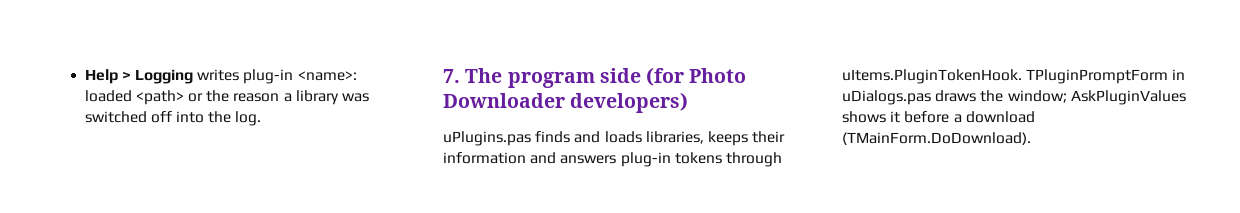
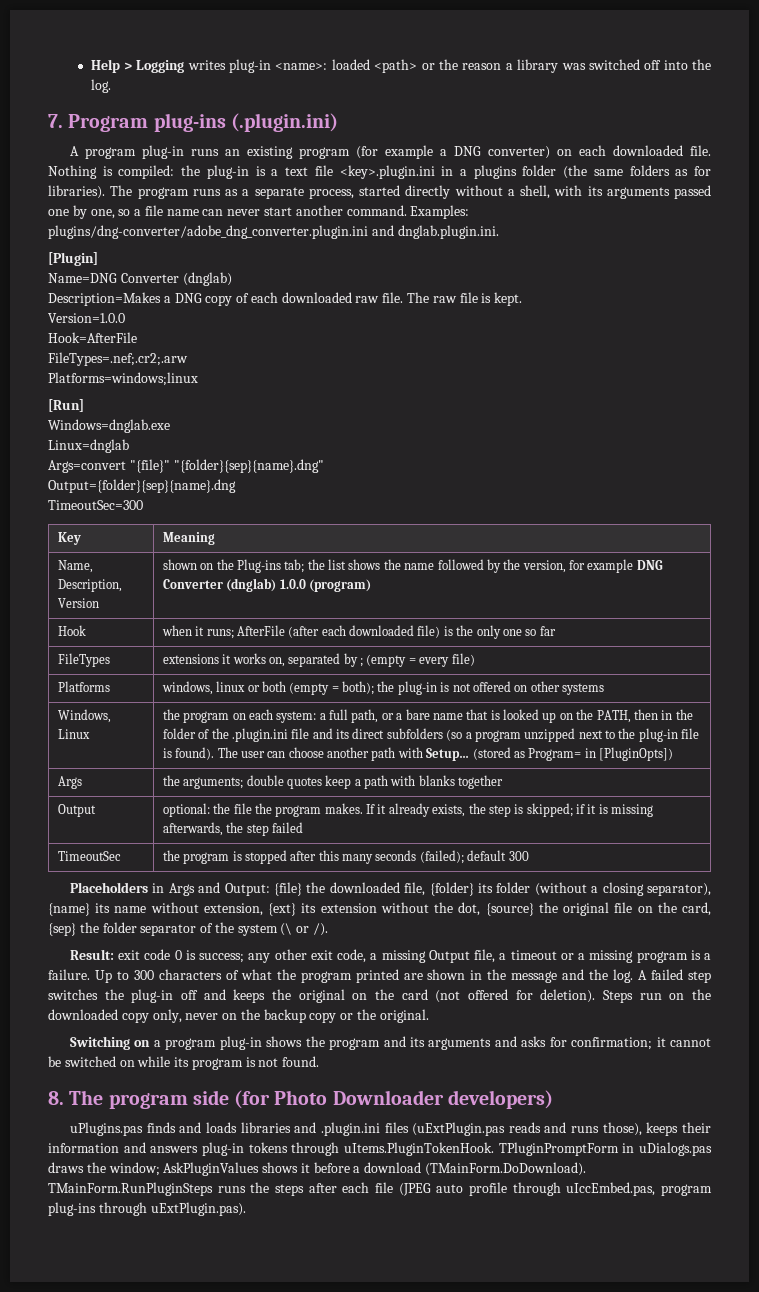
(460, 76) none -> [68,113,338,132] [70,145,711,159] [48,165,711,179] [48,185,711,199] [48,205,470,219] [48,225,499,239] [48,252,98,266] [48,272,232,286] [48,292,523,306] [48,313,125,323] [48,332,137,343] [48,352,188,366] [48,372,198,386] [48,399,84,412] [48,419,170,433] [48,439,129,453] [48,459,324,473] [48,479,236,493] [48,500,143,510] [57,532,81,545] [162,532,215,545] [57,560,93,573] [57,579,122,592] [57,598,99,608] [162,559,663,573] [162,578,371,592] [57,625,86,636] [161,625,556,639] [57,653,110,667] [162,653,475,667] [57,681,110,692] [161,681,605,695] [57,709,111,723] [57,729,90,739] [162,709,693,723] [162,728,700,742] [162,747,674,761] [57,776,82,789] [162,775,504,789] [57,804,96,817] [162,803,654,817] [162,822,303,836] [57,851,121,861] [162,850,529,864] [70,882,711,896] [48,902,712,916] [48,922,329,936] [70,949,711,963] [48,969,712,983] [48,989,711,1003] [48,1009,429,1023] [70,1036,711,1050] [48,1056,320,1070] [48,1091,64,1105] Program plug-ins (.plugin.ini) // A program plug-in runs an existing program (for example a DNG converter) on each downloaded file. Nothing is compiled: the plug-in is a text file <key>.plugin.ini in a plugins folder (the same folders as for libraries). The program runs as a separate process, started directly without a shell, with its arguments passed one by one, so a file name can never start another command. Examples: plugins/dng-converter/adobe_dng_converter.plugin.ini and dnglab.plugin.ini. // [Plugin] // Name=DNG Converter (dnglab) // Description=Makes a DNG copy of each downloaded raw file. The raw file is kept. // Version=1.0.0 // Hook=AfterFile // FileTypes=.nef;.cr2;.arw // Platforms=windows;linux // [Run] // Windows=dnglab.exe // Linux=dnglab // Args=convert "{file}" "{folder}{sep}{name}.dng" // Output={folder}{sep}{name}.dng // TimeoutSec=300 // Key | Meaning // Name, Description, Version | shown on the Plug-ins tab; the list shows the name followed by the version, for example DNG Converter (dnglab) 1.0.0 (program) // Hook | when it runs; AfterFile (after each downloaded file) is the only one so far // FileTypes | extensions it works on, separated by ; (empty = every file) // Platforms | windows, linux or both (empty = both); the plug-in is not offered on other systems // Windows, Linux | the program on each system: a full path, or a bare name that is looked up on the PATH, then in the folder of the .plugin.ini file and its direct subfolders (so a program unzipped next to the plug-in file is found). The user can choose another path with Setup… (stored as Program= in [PluginOpts]) // Args | the arguments; double quotes keep a path with blanks together // Output | optional: the file the program makes. If it already exists, the step is skipped; if it is missing afterwards, the step failed // TimeoutSec | the program is stopped after this many seconds (failed); default 300 // Placeholders in Args and Output: {file} the downloaded file, {folder} its folder (without a closing separator), {name} its name without extension, {ext} its extension without the dot, {source} the original file on the card, {sep} the folder separator of the system (\ or /). // Result: exit code 0 is success; any other exit code, a missing Output file, a timeout or a missing program is a failure. Up to 300 characters of what the program printed are shown in the message and the log. A failed step switches the plug-in off and keeps the original on the card (not offered for deletion). Steps run on the downloaded copy only, never on the backup copy or the original. // Switching on a program plug-in shows the program and its arguments and asks for confirmation; it cannot be switched on while its program is not found. // 8.
[645,131,704,144] libraries, -> [240,1122,642,1136] libraries and .plugin.ini files (uExtPlugin.pas reads and runs those),
(1031, 138) none -> [48,1182,712,1196] [48,1202,246,1216] TMainForm.RunPluginSteps runs the steps after each file (JPEG auto profile through uIccEmbed.pas, program plug-ins through uExtPlugin.pas).

